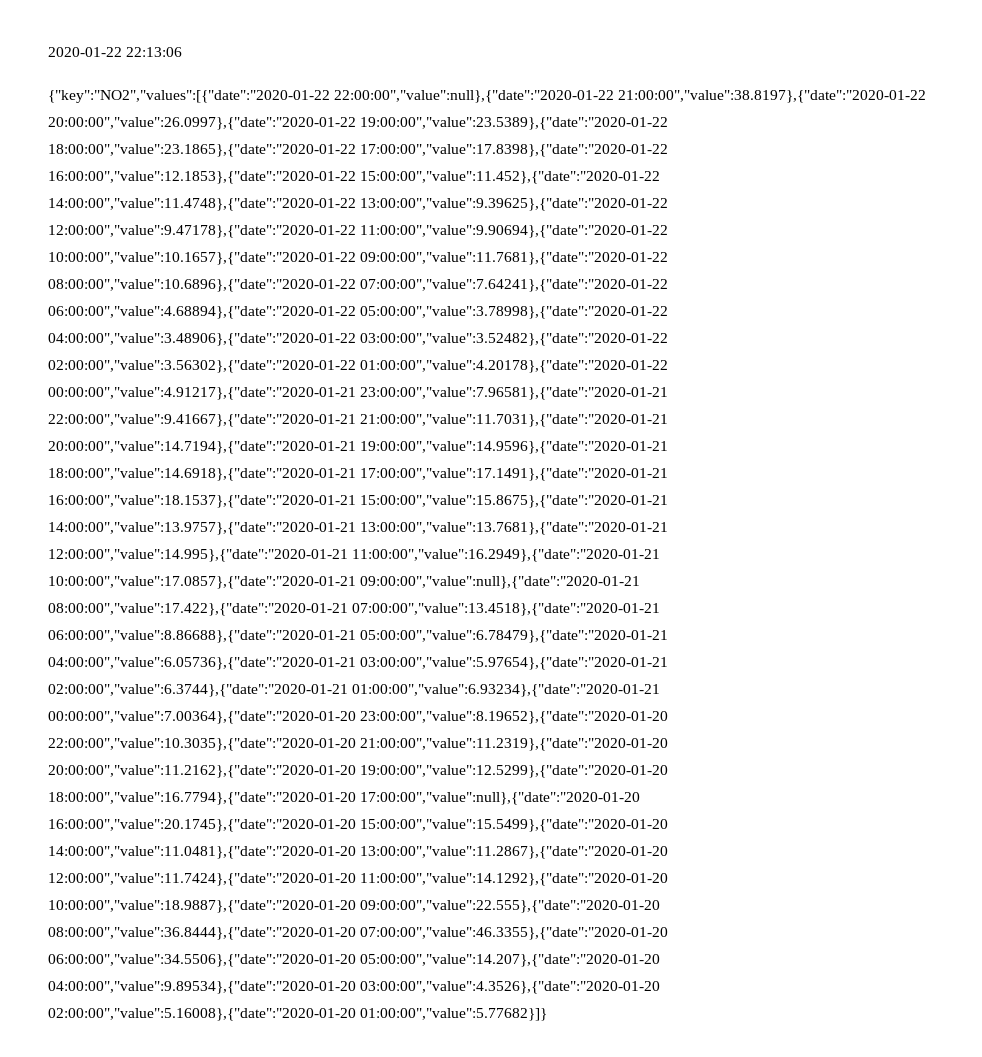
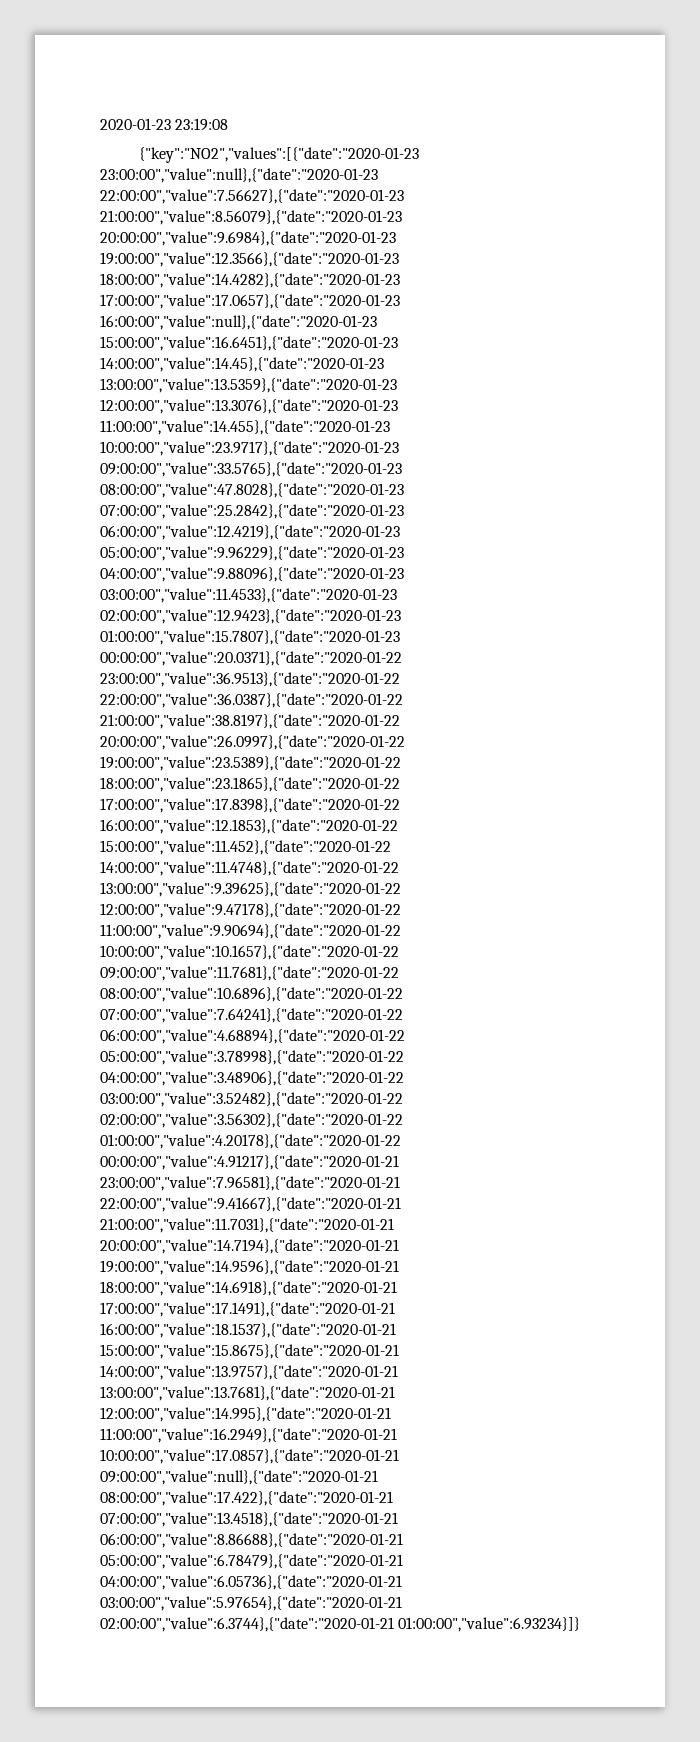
[48,47,183,57] [48,90,615,103] 2020-01-22 22:13:06 // {"key":"NO2","values":[{"date":"2020-01-22 22:00:00","value":null},{"date":"2020-01-22 -> [100,118,229,131] [138,147,419,163] [100,168,378,183] [100,189,404,204] [100,210,402,225] [100,231,396,246] [100,252,399,267] [100,273,400,288] [100,294,400,309] [100,315,377,330] [100,336,398,351] [100,357,384,372] [100,378,397,393] [100,399,398,414] [100,420,390,435] [100,441,399,456] [100,462,402,477] [100,483,404,498] [100,504,404,519] [100,525,400,540] [100,546,404,561] [100,567,404,582] [100,588,397,603] [100,609,401,624] [100,630,400,645] [100,651,402,666] [100,672,400,687] [100,693,403,708] 2020-01-23 23:19:08 // {"key":"NO2","values":[{"date":"2020-01-23 23:00:00","value":null},{"date":"2020-01-23 22:00:00","value":7.56627},{"date":"2020-01-23 21:00:00","value":8.56079},{"date":"2020-01-23 20:00:00","value":9.6984},{"date":"2020-01-23 19:00:00","value":12.3566},{"date":"2020-01-23 18:00:00","value":14.4282},{"date":"2020-01-23 17:00:00","value":17.0657},{"date":"2020-01-23 16:00:00","value":null},{"date":"2020-01-23 15:00:00","value":16.6451},{"date":"2020-01-23 14:00:00","value":14.45},{"date":"2020-01-23 13:00:00","value":13.5359},{"date":"2020-01-23 12:00:00","value":13.3076},{"date":"2020-01-23 11:00:00","value":14.455},{"date":"2020-01-23 10:00:00","value":23.9717},{"date":"2020-01-23 09:00:00","value":33.5765},{"date":"2020-01-23 08:00:00","value":47.8028},{"date":"2020-01-23 07:00:00","value":25.2842},{"date":"2020-01-23 06:00:00","value":12.4219},{"date":"2020-01-23 05:00:00","value":9.96229},{"date":"2020-01-23 04:00:00","value":9.88096},{"date":"2020-01-23 03:00:00","value":11.4533},{"date":"2020-01-23 02:00:00","value":12.9423},{"date":"2020-01-23 01:00:00","value":15.7807},{"date":"2020-01-23 00:00:00","value":20.0371},{"date":"2020-01-22 23:00:00","value":36.9513},{"date":"2020-01-22 22:00:00","value":36.0387},{"date":"2020-01-22
[352,684,661,697] [48,711,669,724] [48,738,669,751] [48,765,669,778] [48,792,641,805] [48,819,669,832] [48,846,669,859] [48,873,669,886] [48,900,661,913] [48,927,669,940] [48,954,661,967] [48,981,661,994] [48,1008,548,1021] 01:00:00","value":6.93234},{"date":"2020-01-21 00:00:00","value":7.00364},{"date":"2020-01-20 23:00:00","value":8.19652},{"date":"2020-01-20 22:00:00","value":10.3035},{"date":"2020-01-20 21:00:00","value":11.2319},{"date":"2020-01-20 20:00:00","value":11.2162},{"date":"2020-01-20 19:00:00","value":12.5299},{"date":"2020-01-20 18:00:00","value":16.7794},{"date":"2020-01-20 17:00:00","value":null},{"date":"2020-01-20 16:00:00","value":20.1745},{"date":"2020-01-20 15:00:00","value":15.5499},{"date":"2020-01-20 14:00:00","value":11.0481},{"date":"2020-01-20 13:00:00","value":11.2867},{"date":"2020-01-20 12:00:00","value":11.7424},{"date":"2020-01-20 11:00:00","value":14.1292},{"date":"2020-01-20 10:00:00","value":18.9887},{"date":"2020-01-20 09:00:00","value":22.555},{"date":"2020-01-20 08:00:00","value":36.8444},{"date":"2020-01-20 07:00:00","value":46.3355},{"date":"2020-01-20 06:00:00","value":34.5506},{"date":"2020-01-20 05:00:00","value":14.207},{"date":"2020-01-20 04:00:00","value":9.89534},{"date":"2020-01-20 03:00:00","value":4.3526},{"date":"2020-01-20 02:00:00","value":5.16008},{"date":"2020-01-20 01:00:00","value":5.77682}]} -> [398,1617,581,1632] 01:00:00","value":6.93234}]}

